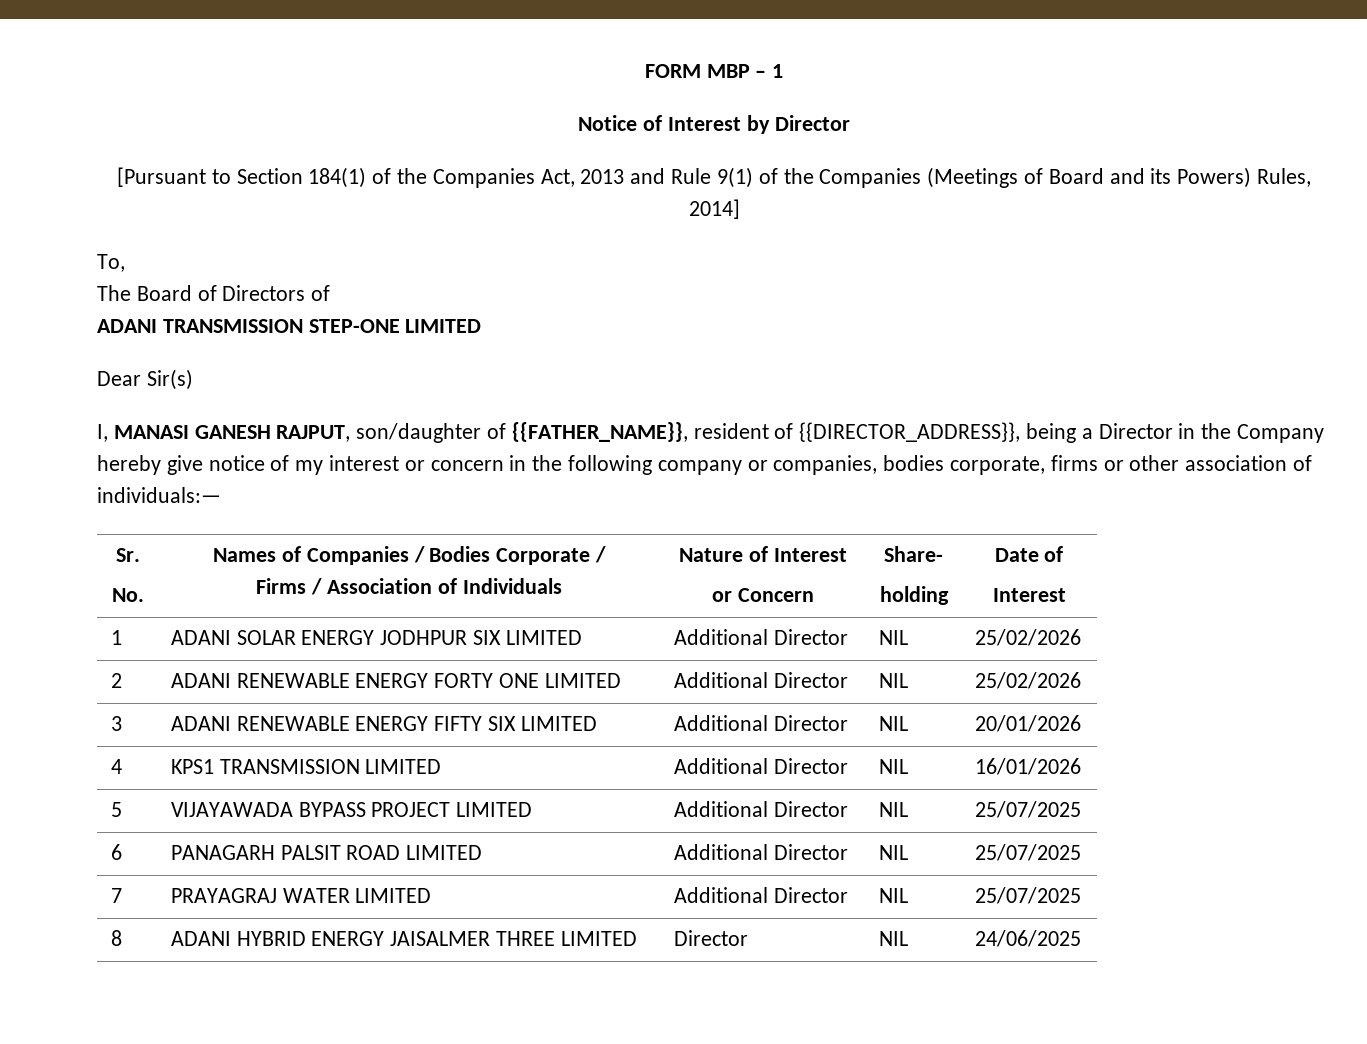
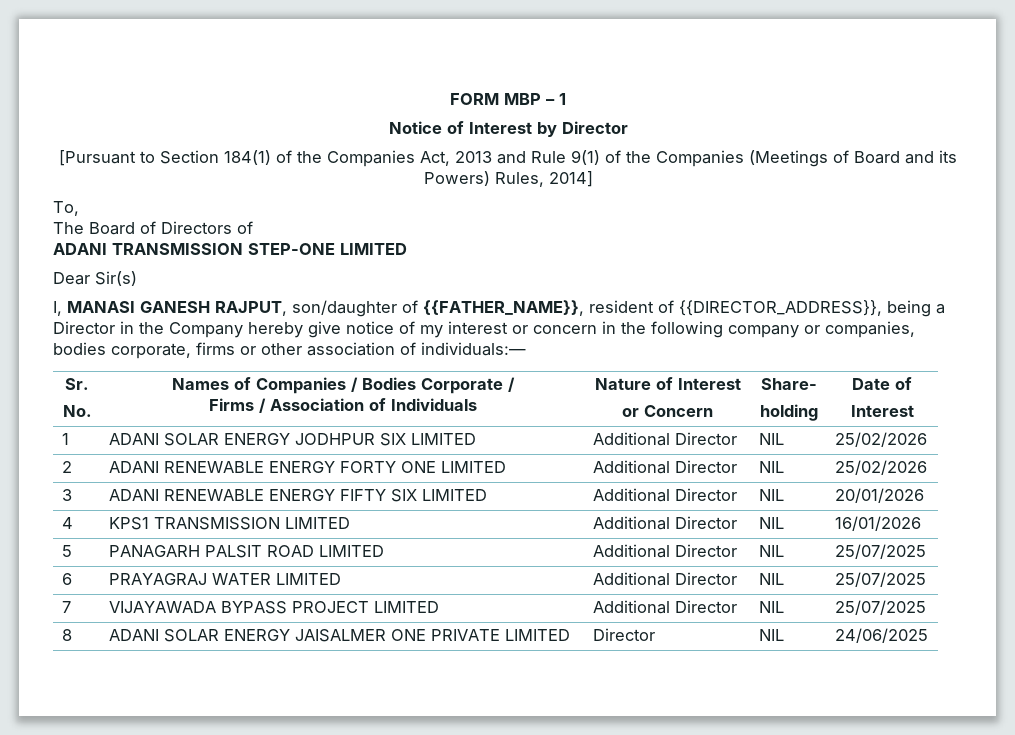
(122, 809) none -> [108,545,384,558] [592,544,737,558] [758,545,784,557] [834,544,926,559] [61,573,72,585] [108,573,341,585] [592,572,737,586] [758,573,784,585] [834,572,926,587] [61,601,71,613] | PANAGARH PALSIT ROAD LIMITED | Additional Director | NIL | 25/07/2025 // 6 | PRAYAGRAJ WATER LIMITED | Additional Director | NIL | 25/07/2025 // 7
[110,844,122,860] [170,845,483,860] [673,844,848,860] [878,845,908,860] [974,844,1081,861] [110,888,122,903] [170,888,432,903] [673,887,848,903] [878,888,908,903] [974,887,1081,904] // 6 | PANAGARH PALSIT ROAD LIMITED | Additional Director | NIL | 25/07/2025 // 7 | PRAYAGRAJ WATER LIMITED | Additional Director | NIL | 25/07/2025 -> (926, 607) none
[236,931,306,946] HYBRID -> [163,629,219,642] SOLAR
[496,931,556,946] THREE -> [390,629,500,641] ONE PRIVATE

